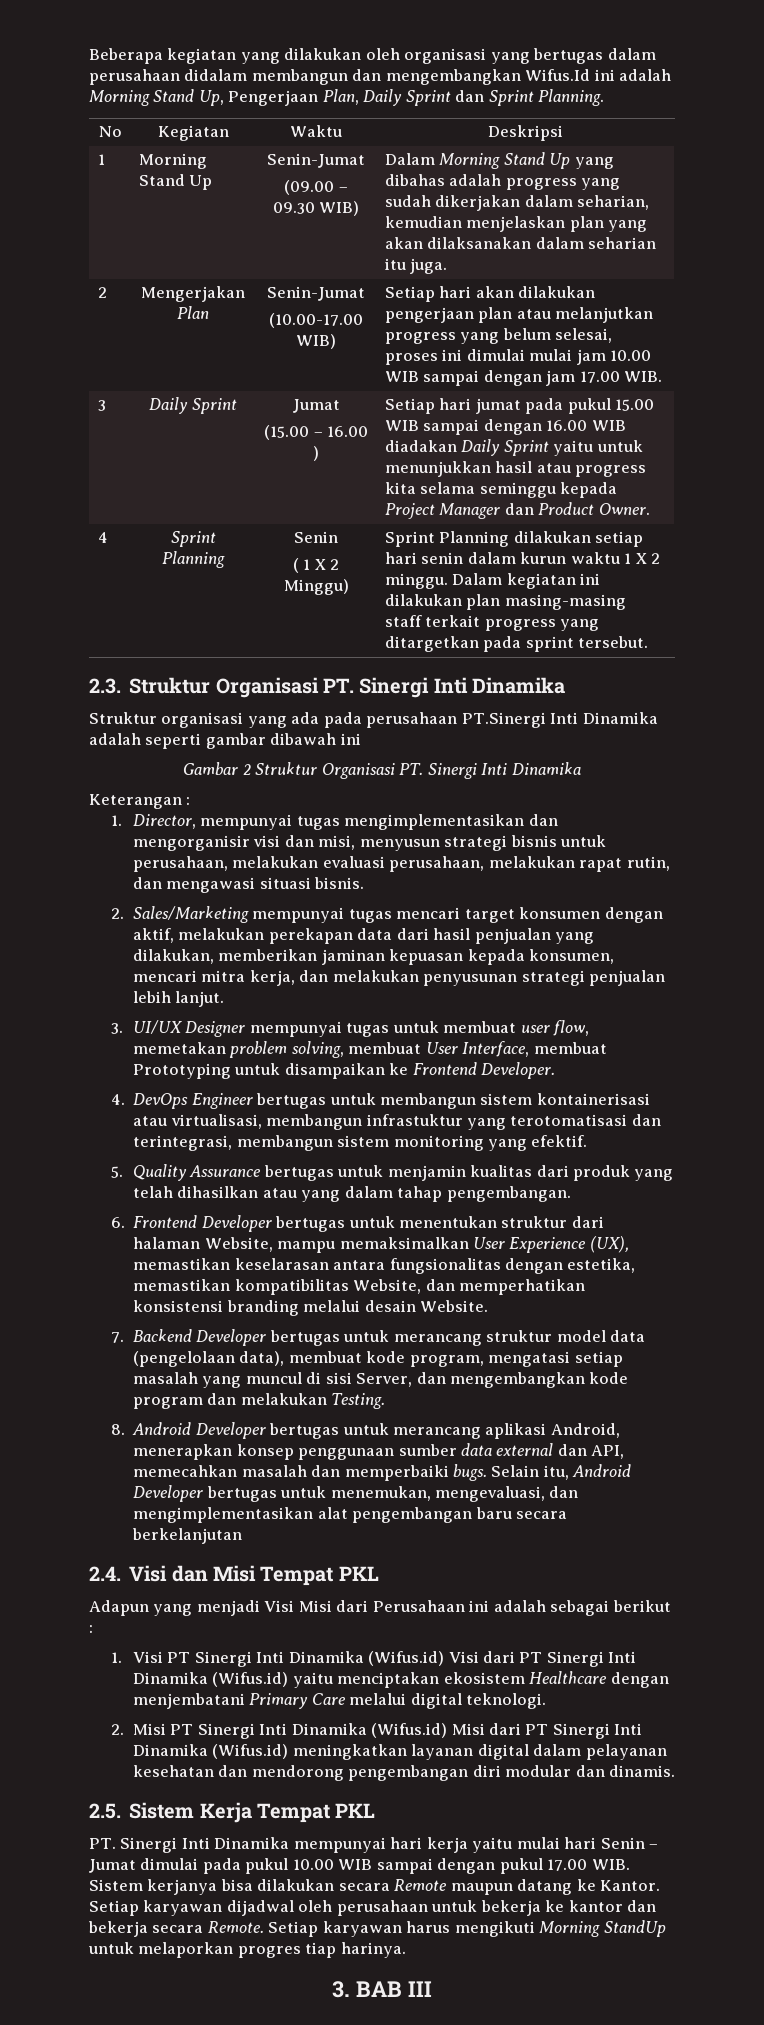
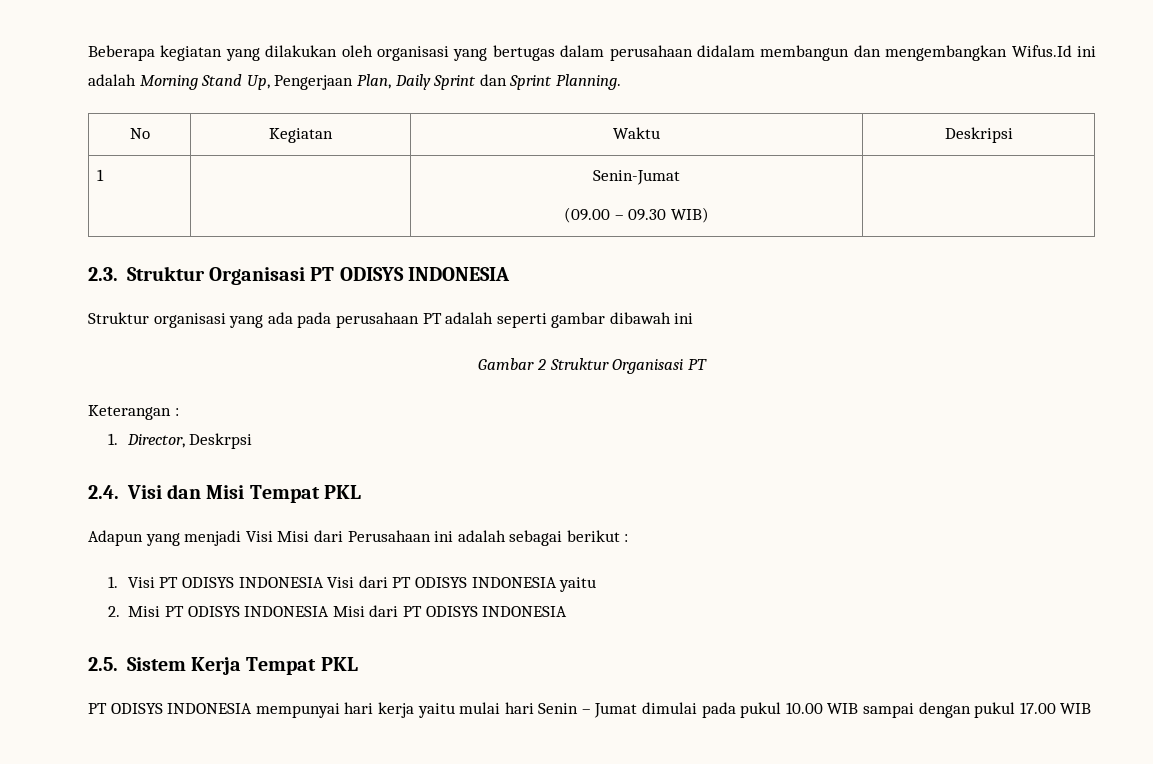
[138,153,207,169] [138,174,213,190] Morning Stand Up -> (104, 175) none
[384,152,614,169] [384,174,621,190] [384,195,650,211] [384,216,648,232] [384,237,657,249] [384,258,448,274] [97,287,107,298] [141,286,245,302] [177,306,209,319] [267,286,365,301] [269,313,363,328] [296,334,336,349] [384,286,596,302] [384,307,654,323] [384,328,613,344] [384,349,652,365] [384,370,663,386] [97,400,106,411] [149,397,237,414] [292,399,340,413] [264,425,368,440] [313,446,319,461] [384,398,655,414] [384,419,626,435] [384,439,643,456] [384,461,647,477] [384,482,618,498] [384,502,650,519] [97,532,108,543] [170,531,216,547] [162,551,225,568] [294,531,338,543] [292,558,340,573] [283,579,349,595] [384,531,644,547] [384,552,661,564] [384,573,601,589] [384,594,626,610] [384,615,600,631] [384,636,649,652] Dalam Morning Stand Up yang dibahas adalah progress yang sudah dikerjakan dalam seharian, kemudian menjelaskan plan yang akan dilaksanakan dalam seharian itu juga. // 2 | Mengerjakan Plan | Senin-Jumat // (10.00-17.00 WIB) | Setiap hari akan dilakukan pengerjaan plan atau melanjutkan progress yang belum selesai, proses ini dimulai mulai jam 10.00 WIB sampai dengan jam 17.00 WIB. // 3 | Daily Sprint | Jumat // (15.00 – 16.00 ) | Setiap hari jumat pada pukul 15.00 WIB sampai dengan 16.00 WIB diadakan Daily Sprint yaitu untuk menunjukkan hasil atau progress kita selama seminggu kepada Project Manager dan Product Owner. // 4 | Sprint Planning | Senin // ( 1 X 2 Minggu) | Sprint Planning dilakukan setiap hari senin dalam kurun waktu 1 X 2 minggu. Dalam kegiatan ini dilakukan plan masing-masing staff terkait progress yang ditargetkan pada sprint tersebut. -> (709, 215) none
[323,677,566,698] PT. Sinergi Inti Dinamika -> [310,267,511,281] PT ODISYS INDONESIA
[461,712,658,728] PT.Sinergi Inti Dinamika -> [422,313,442,324] PT
[399,762,581,779] PT. Sinergi Inti Dinamika -> [687,359,707,370] PT
[200,814,558,830] [132,835,606,851] [132,856,670,872] [132,877,365,893] [110,906,663,923] [132,928,594,944] [132,949,615,965] [132,970,665,986] [132,991,225,1007] [110,1020,589,1037] [132,1041,607,1058] [132,1062,556,1079] [110,1093,650,1109] [133,1114,661,1130] [133,1135,588,1151] [110,1164,674,1181] [132,1186,571,1202] [110,1215,604,1232] [133,1236,629,1253] [133,1258,636,1274] [133,1279,585,1295] [133,1300,488,1316] [110,1329,645,1346] [132,1351,623,1367] [132,1372,629,1388] [132,1393,386,1409] [110,1422,620,1439] [133,1443,625,1460] [133,1464,632,1481] [133,1485,579,1502] [133,1507,567,1523] [132,1528,243,1544] mempunyai tugas mengimplementasikan dan mengorganisir visi dan misi, menyusun strategi bisnis untuk perusahaan, melakukan evaluasi perusahaan, melakukan rapat rutin, dan mengawasi situasi bisnis. // 2. Sales/Marketing mempunyai tugas mencari target konsumen dengan aktif, melakukan perekapan data dari hasil penjualan yang dilakukan, memberikan jaminan kepuasan kepada konsumen, mencari mitra kerja, dan melakukan penyusunan strategi penjualan lebih lanjut. // 3. UI/UX Designer mempunyai tugas untuk membuat user flow, memetakan problem solving, membuat User Interface, membuat Prototyping untuk disampaikan ke Frontend Developer. // 4. DevOps Engineer bertugas untuk membangun sistem kontainerisasi atau virtualisasi, membangun infrastuktur yang terotomatisasi dan terintegrasi, membangun sistem monitoring yang efektif. // 5. Quality Assurance bertugas untuk menjamin kualitas dari produk yang telah dihasilkan atau yang dalam tahap pengembangan. // 6. Frontend Developer bertugas untuk menentukan struktur dari halaman Website, mampu memaksimalkan User Experience (UX), memastikan keselarasan antara fungsionalitas dengan estetika, memastikan kompatibilitas Website, dan memperhatikan konsistensi branding melalui desain Website. // 7. Backend Developer bertugas untuk merancang struktur model data (pengelolaan data), membuat kode program, mengatasi setiap masalah yang muncul di sisi Server, dan mengembangkan kode program dan melakukan Testing. // 8. Android Developer bertugas untuk merancang aplikasi Android, menerapkan konsep penggunaan sumber data external dan API, memecahkan masalah dan memperbaiki bugs. Selain itu, Android Developer bertugas untuk menemukan, mengevaluasi, dan mengimplementasikan alat pengembangan baru secara berkelanjutan -> [189,433,253,449] Deskrpsi
[194,1651,637,1667] [132,1671,669,1688] [132,1693,547,1709] [110,1723,643,1739] [132,1744,667,1760] [132,1765,675,1781] Sinergi Inti Dinamika (Wifus.id) Visi dari PT Sinergi Inti Dinamika (Wifus.id) yaitu menciptakan ekosistem Healthcare dengan menjembatani Primary Care melalui digital teknologi. // 2. Misi PT Sinergi Inti Dinamika (Wifus.id) Misi dari PT Sinergi Inti Dinamika (Wifus.id) meningkatkan layanan digital dalam pelayanan kesehatan dan mendorong pengembangan diri modular dan dinamis. -> [181,576,597,592] [107,605,568,617] ODISYS INDONESIA Visi dari PT ODISYS INDONESIA yaitu // 2. Misi PT ODISYS INDONESIA Misi dari PT ODISYS INDONESIA
[89,1837,290,1853] PT. Sinergi Inti Dinamika -> [88,703,253,714] PT ODISYS INDONESIA
[591,1859,630,1870] [89,1879,661,1895] [89,1900,657,1916] [88,1920,666,1937] [88,1942,406,1958] [332,1981,432,1998] WIB. Sistem kerjanya bisa dilakukan secara Remote maupun datang ke Kantor. Setiap karyawan dijadwal oleh perusahaan untuk bekerja ke kantor dan bekerja secara Remote. Setiap karyawan harus mengikuti Morning StandUp untuk melaporkan progres tiap harinya. // 3. BAB III -> [1060,703,1092,714] WIB

